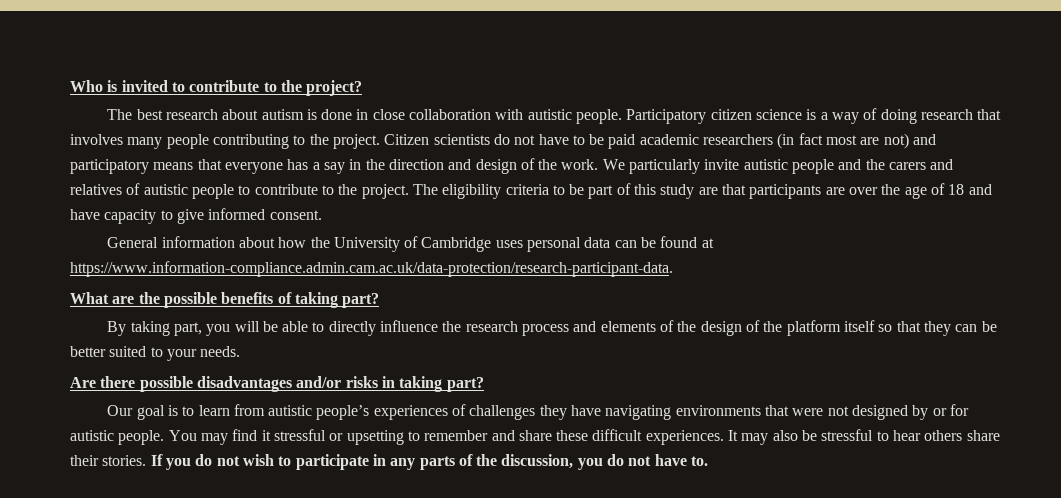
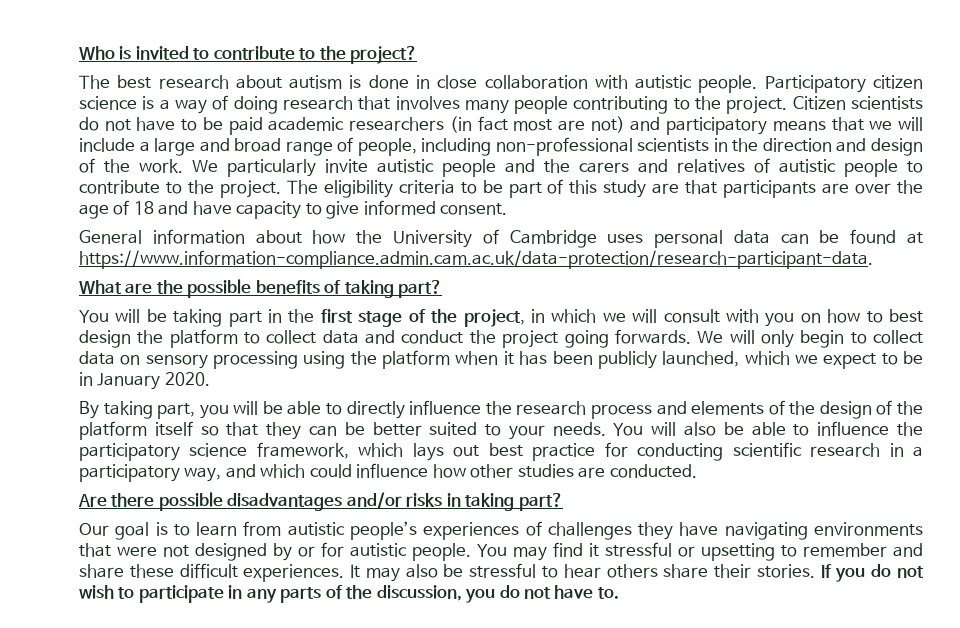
[224,159,345,174] everyone has a say -> [869,117,924,131] [79,137,710,156] we will include a large and broad range of people, including non-professional scientists
(380, 300) none -> [79,309,923,327] [79,329,924,348] [79,350,924,369] [79,372,210,390] // You will be taking part in the first stage of the project, in which we will consult with you on how to best design the platform to collect data and conduct the project going forwards. We will only begin to collect data on sensory processing using the platform when it has been publicly launched, which we expect to be in January 2020.
(241, 351) none -> [613,421,923,436] [79,442,923,461] [79,463,697,482] You will also be able to influence the participatory science framework, which lays out best practice for conducting scientific research in a participatory way, and which could influence how other studies are conducted.

